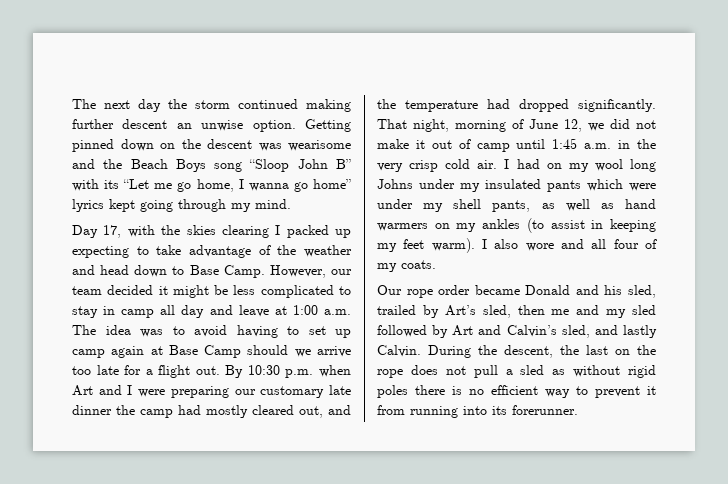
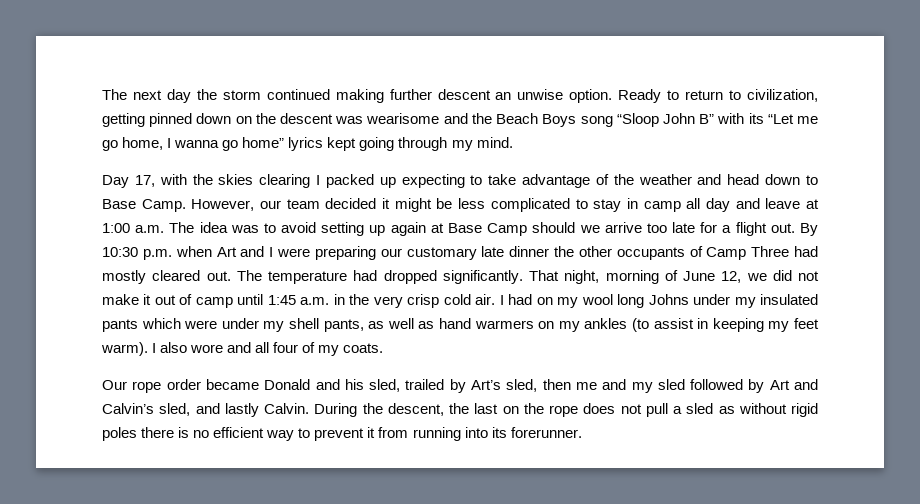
[305,119,351,132] Getting -> [618,89,818,103] [102,113,145,127] Ready to return to civilization, getting
[236,325,351,338] [72,349,105,358] having to set up camp -> [321,222,386,236] setting up
[140,405,351,418] [377,99,396,109] camp had mostly cleared out, and the -> [578,246,819,260] [102,270,262,284] other occupants of Camp Three had mostly cleared out. The

